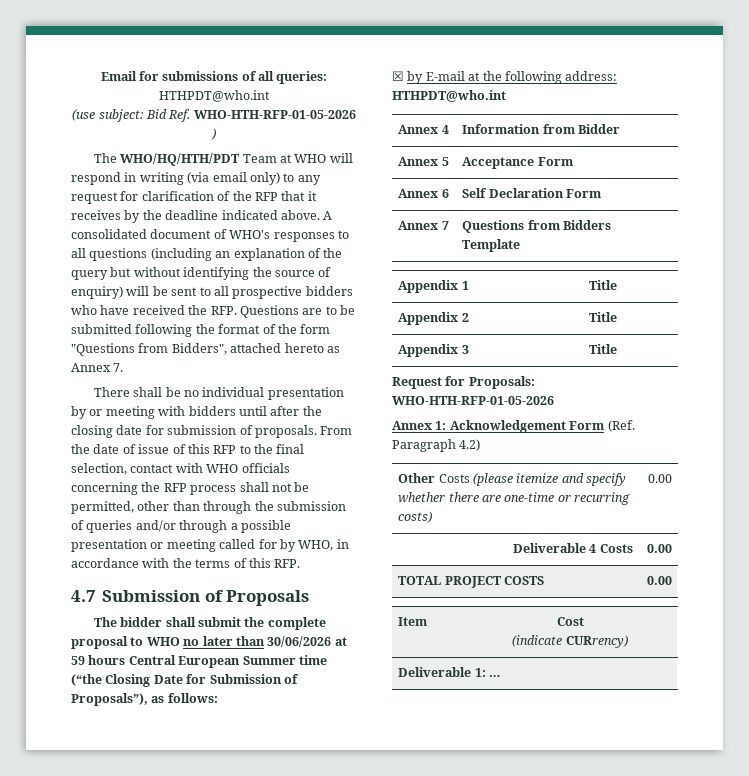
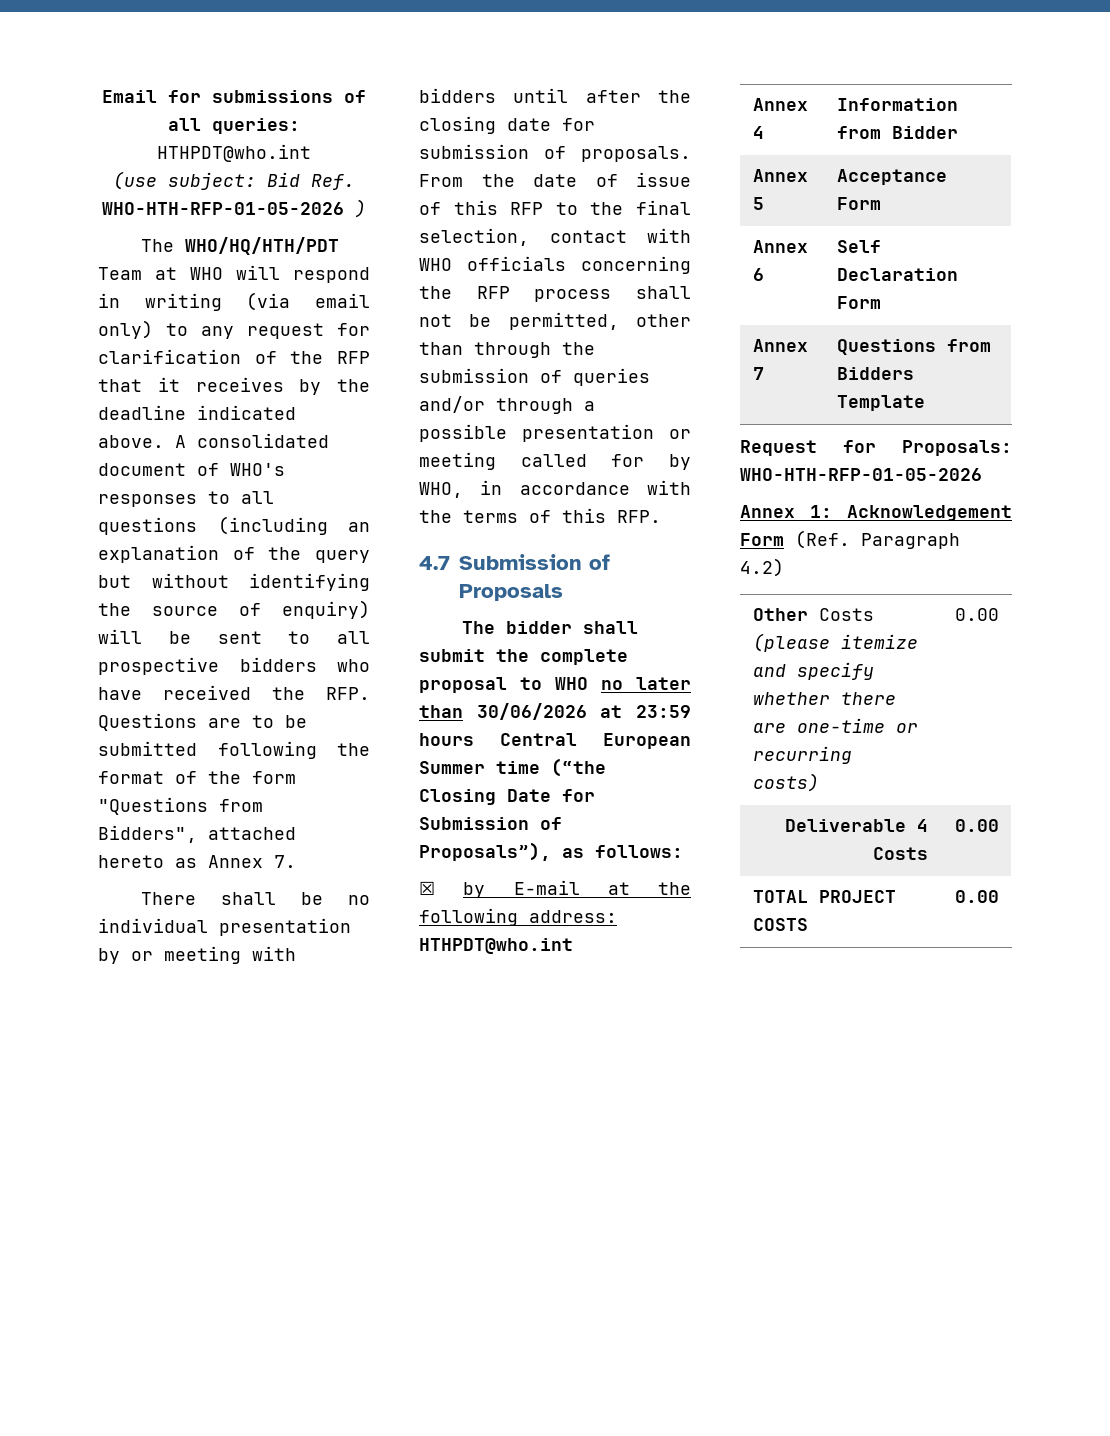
[71,656,85,665] 59 -> [636,705,691,718] 23:59
[398,280,469,293] [589,280,618,290] [398,312,469,325] [589,312,618,322] [398,344,469,357] [589,344,618,354] // Appendix 1 | Title // Appendix 2 | Title // Appendix 3 | Title -> (925, 403) none
[398,617,428,626] [556,617,584,626] [512,635,628,648] [398,667,501,677] // Item | Cost // (indicate CURrency) // Deliverable 1: … -> (1000, 896) none

